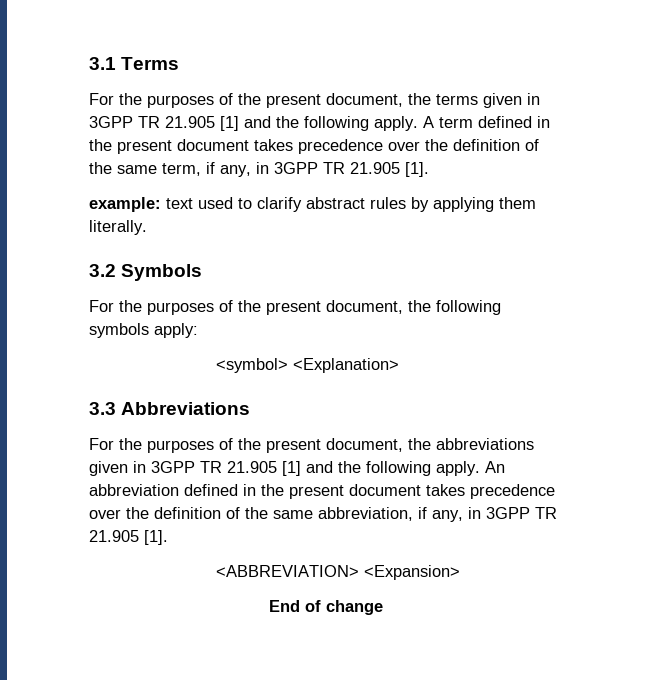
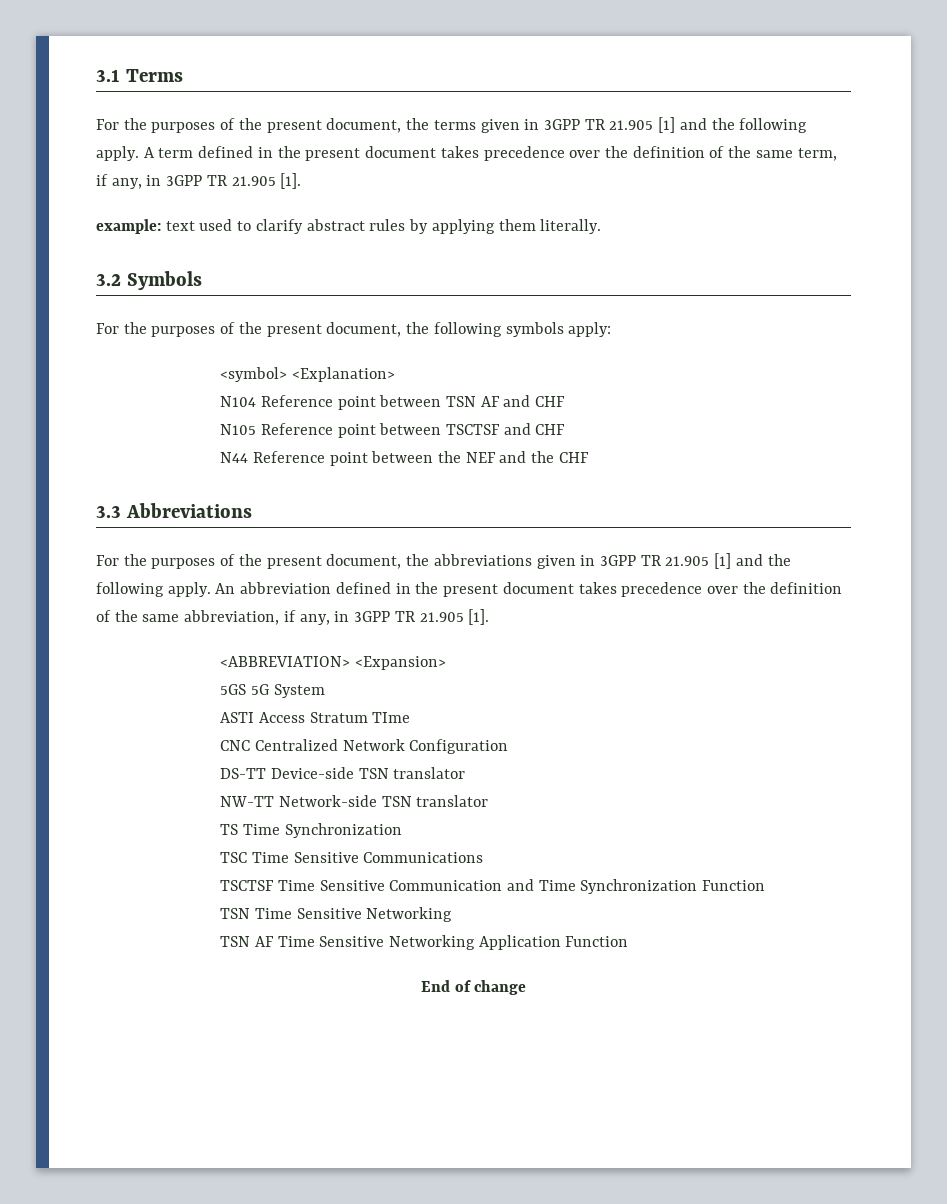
(399, 365) none -> [220,395,566,410] [220,423,566,438] [220,451,589,466] // N104 Reference point between TSN AF and CHF // N105 Reference point between TSCTSF and CHF // N44 Reference point between the NEF and the CHF
(460, 572) none -> [220,684,325,698] [220,712,411,723] [220,739,509,754] [220,767,466,779] [220,795,489,807] [220,823,402,838] [220,852,484,863] [220,879,766,894] [220,907,453,922] [220,935,629,950] // 5GS 5G System // ASTI Access Stratum TIme // CNC Centralized Network Configuration // DS-TT Device-side TSN translator // NW-TT Network-side TSN translator // TS Time Synchronization // TSC Time Sensitive Communications // TSCTSF Time Sensitive Communication and Time Synchronization Function // TSN Time Sensitive Networking // TSN AF Time Sensitive Networking Application Function

